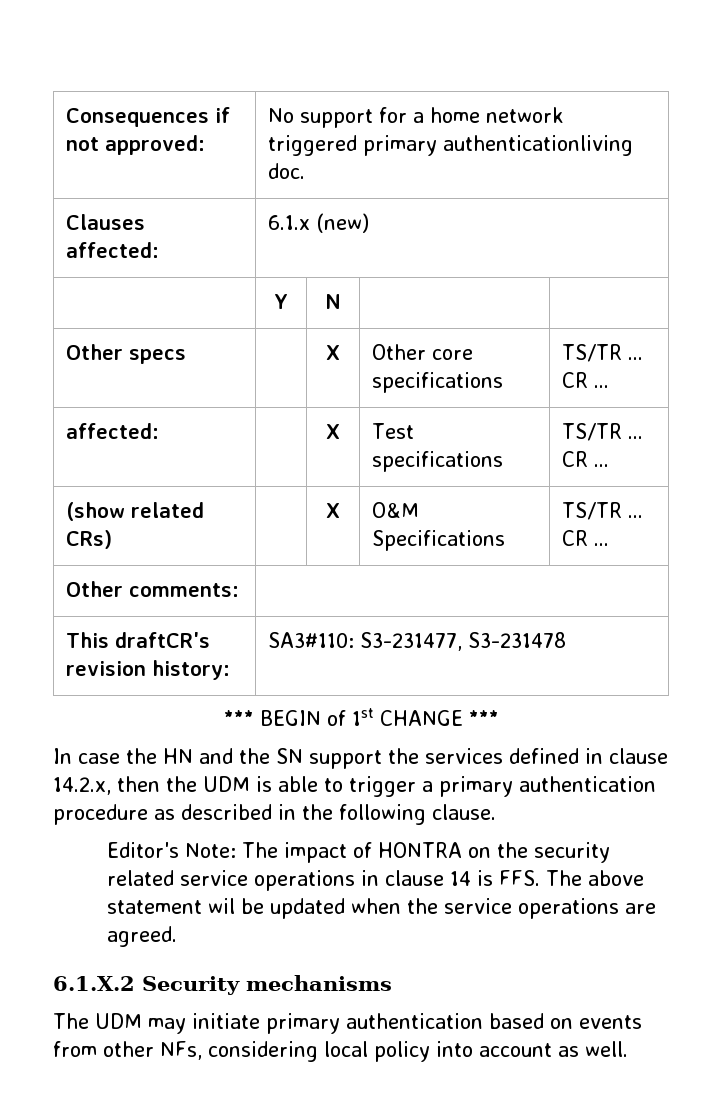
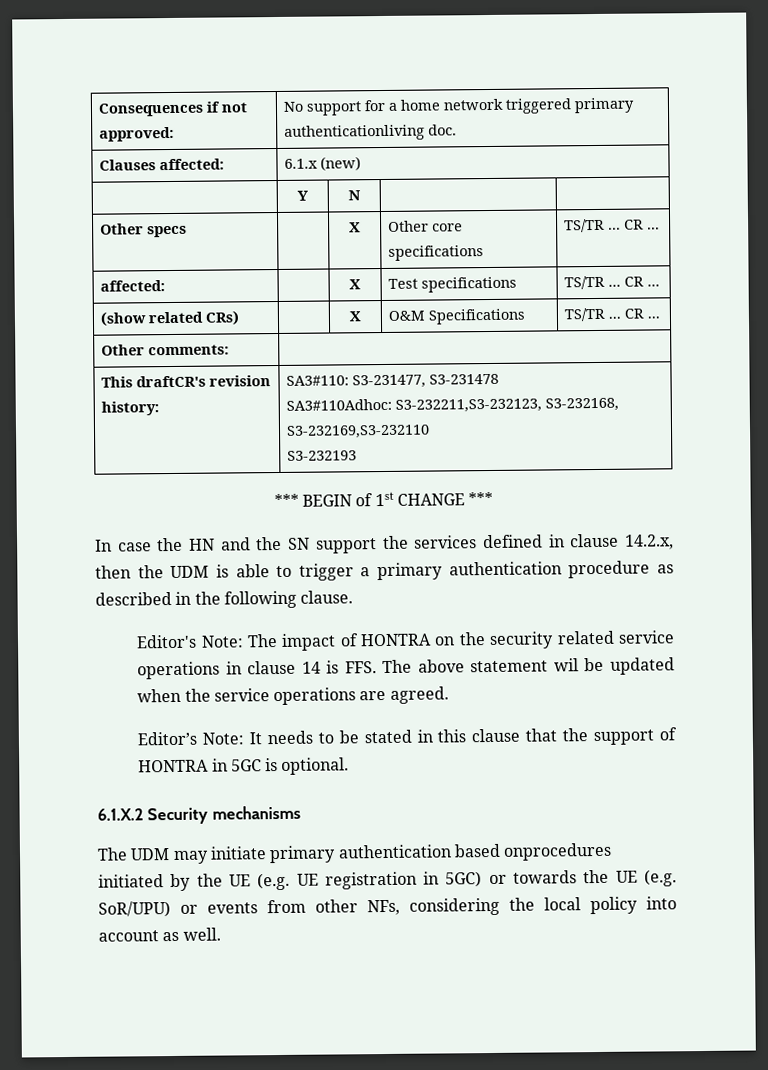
(566, 640) none -> [286,397,620,413] [286,424,431,439] [287,450,358,461] // SA3#110Adhoc: S3-232211,S3-232123, S3-232168, S3-232169,S3-232110 // S3-232193
(178, 936) none -> [137,727,677,746] [138,757,350,775] // Editor’s Note: It needs to be stated in this clause that the support of HONTRA in 5GC is optional.
[550,1018,573,1029] on -> [503,842,613,861] [98,869,678,892] [98,901,198,918] onprocedures initiated by the UE (e.g. UE registration in 5GC) or towards the UE (e.g. SoR/UPU) or
(318, 1051) none -> [509,897,535,911] the

